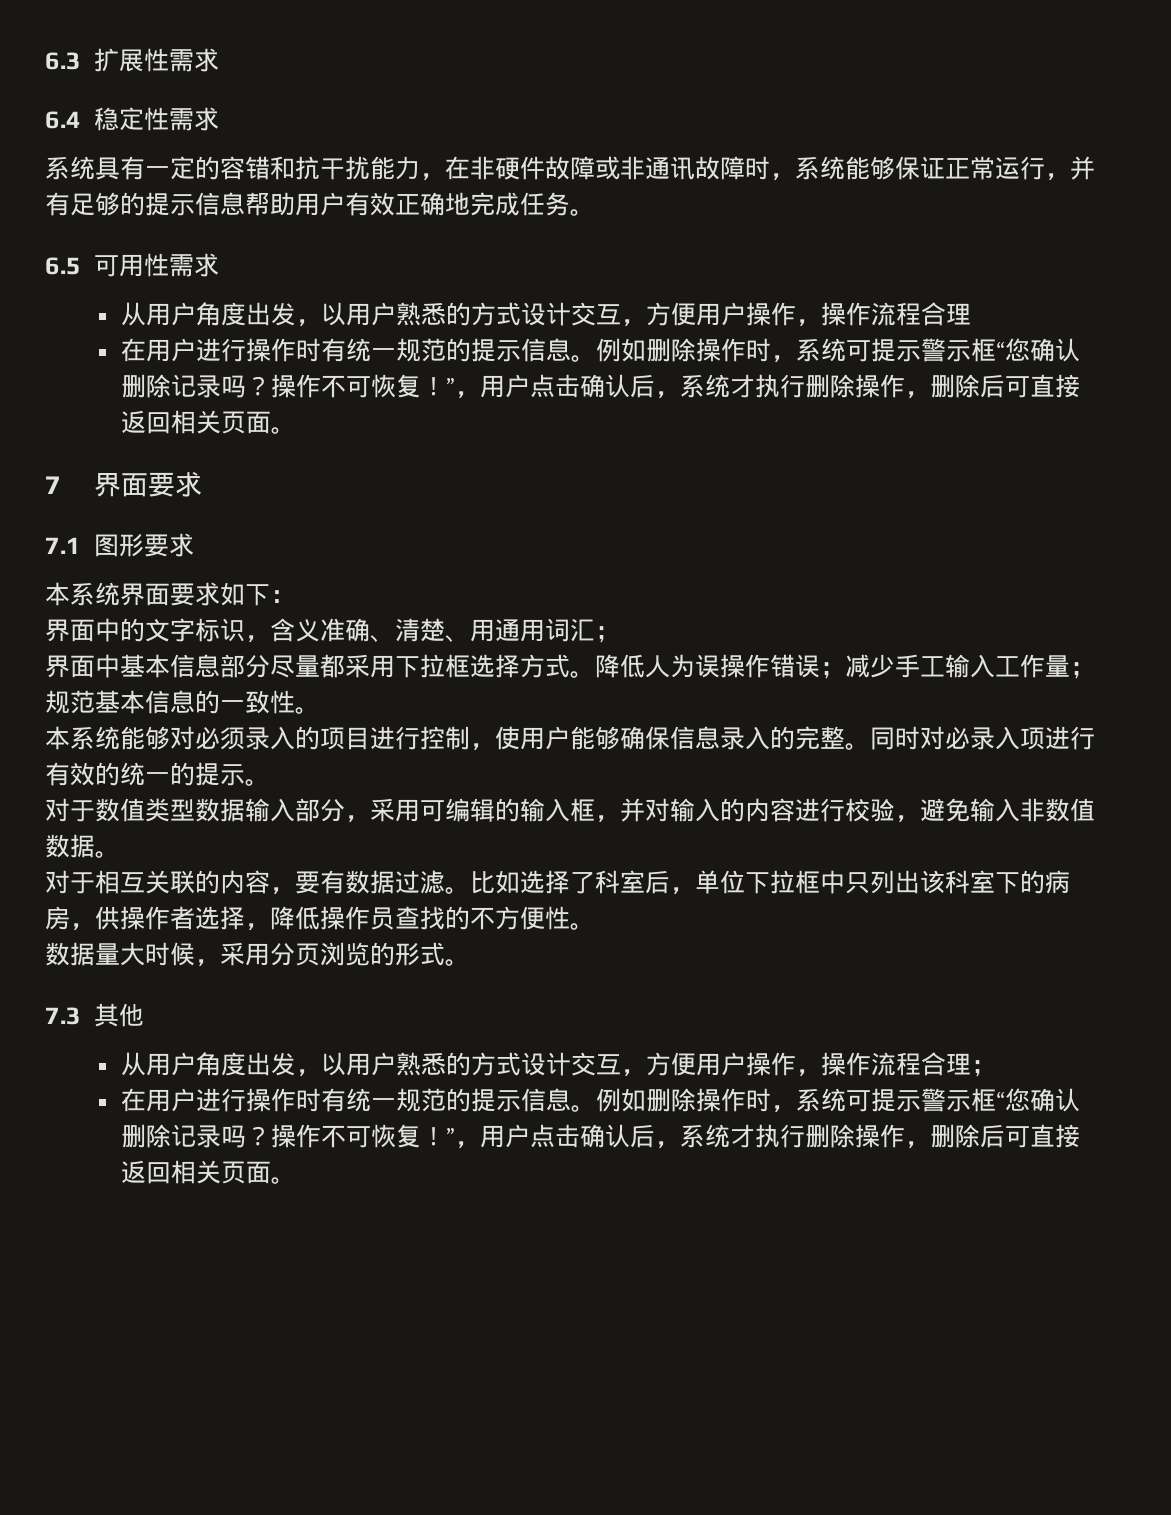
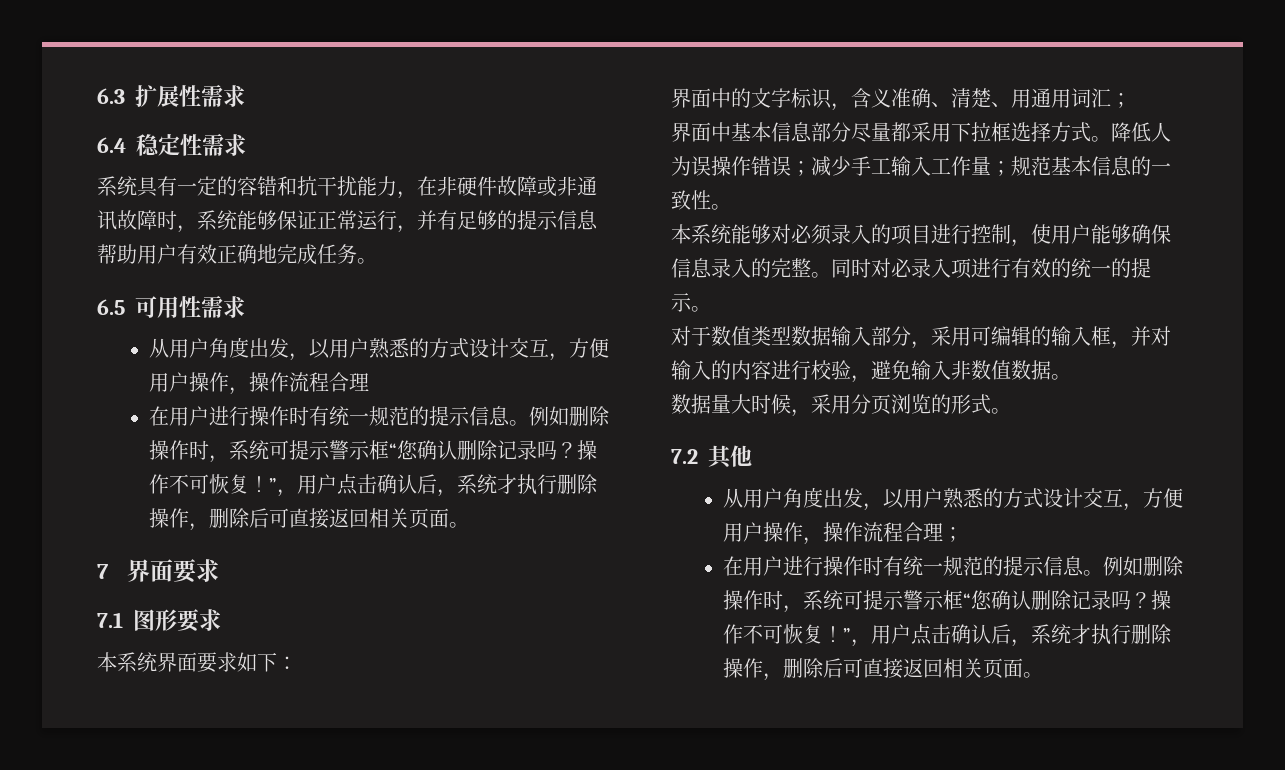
[45,870,1070,895] [45,906,595,931] // 对于相互关联的内容，要有数据过滤。比如选择了科室后，单位下拉框中只列出该科室下的病房，供操作者选择，降低操作员查找的不方便性。 -> (1071, 377) none
[45,1007,81,1025] 7.3 -> [671,449,698,464] 7.2

